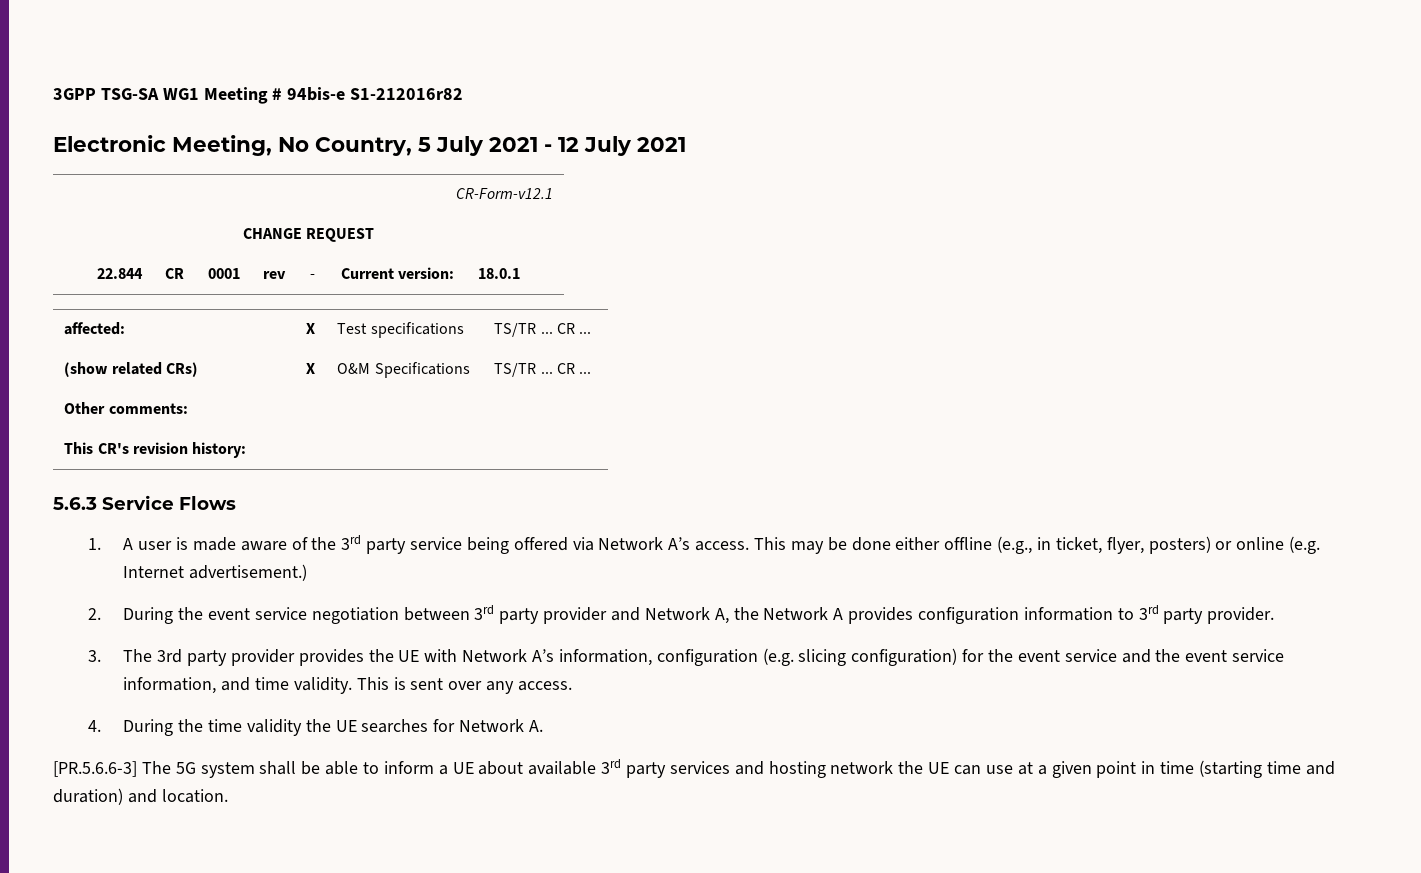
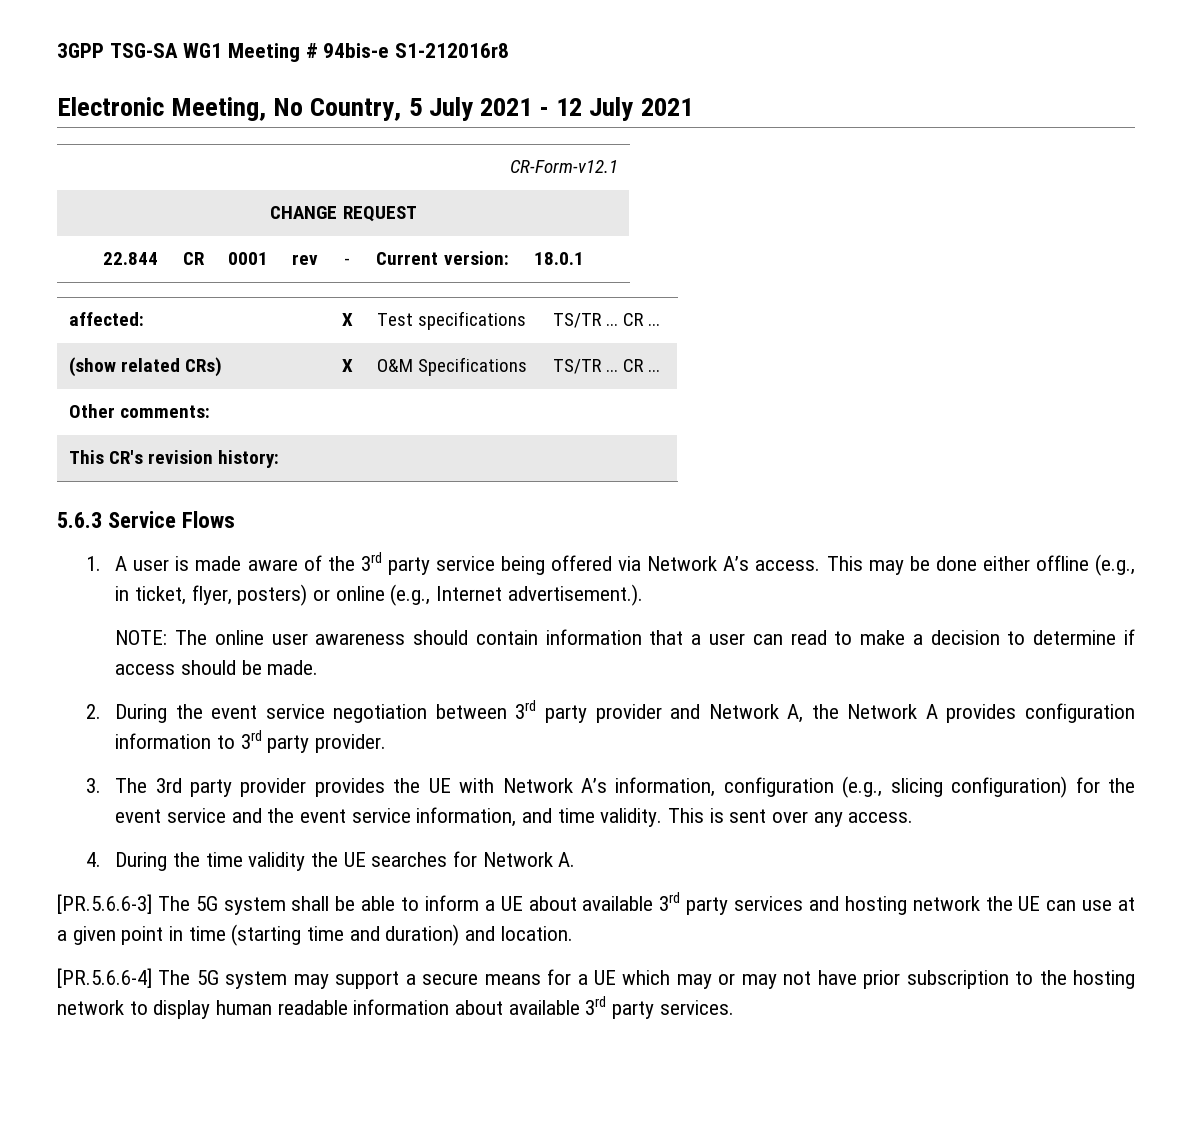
[350,88,464,100] S1-212016r82 -> [395,43,510,58] S1-212016r8
[1289,536,1321,554] [123,564,308,581] (e.g. Internet advertisement.) -> [390,584,643,606] [115,629,1135,645] [115,660,319,675] (e.g., Internet advertisement.). // NOTE: The online user awareness should contain information that a user can read to make a decision to determine if access should be made.
[762,648,794,666] (e.g. -> [842,776,883,798] (e.g.,
(228, 796) none -> [57,968,1136,989] [57,996,734,1019] // [PR.5.6.6-4] The 5G system may support a secure means for a UE which may or may not have prior subscription to the hosting network to display human readable information about available 3rd party services.

